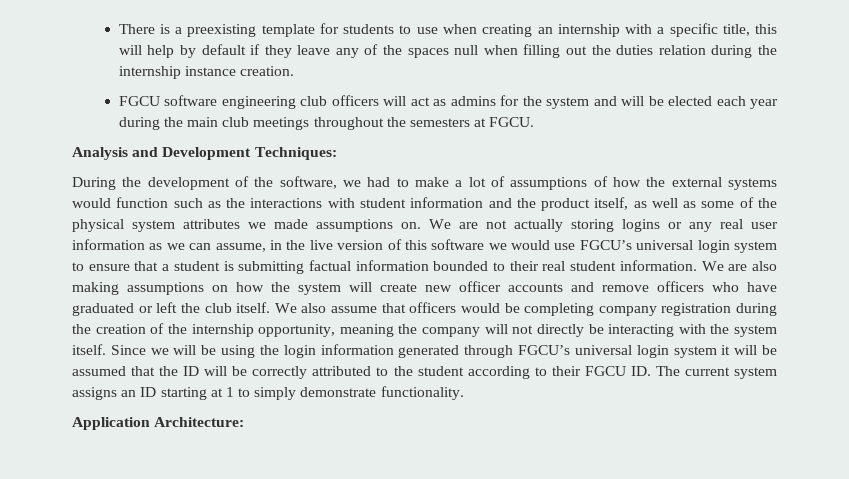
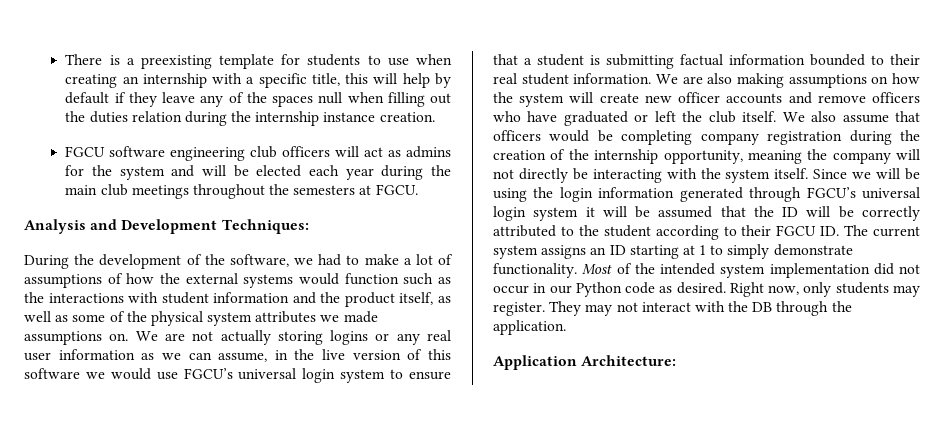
(464, 393) none -> [582,263,920,278] [493,282,920,297] [493,301,852,316] [493,320,566,335] Most of the intended system implementation did not occur in our Python code as desired. Right now, only students may register. They may not interact with the DB through the application.

